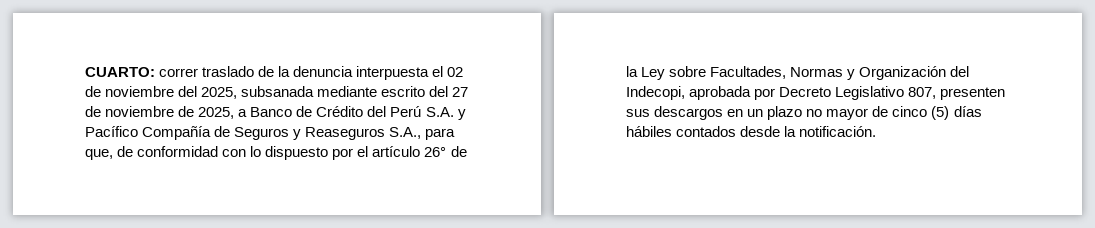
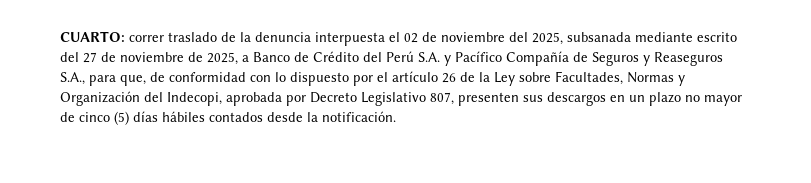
[424,147,447,157] 26° -> [442,73,456,83] 26

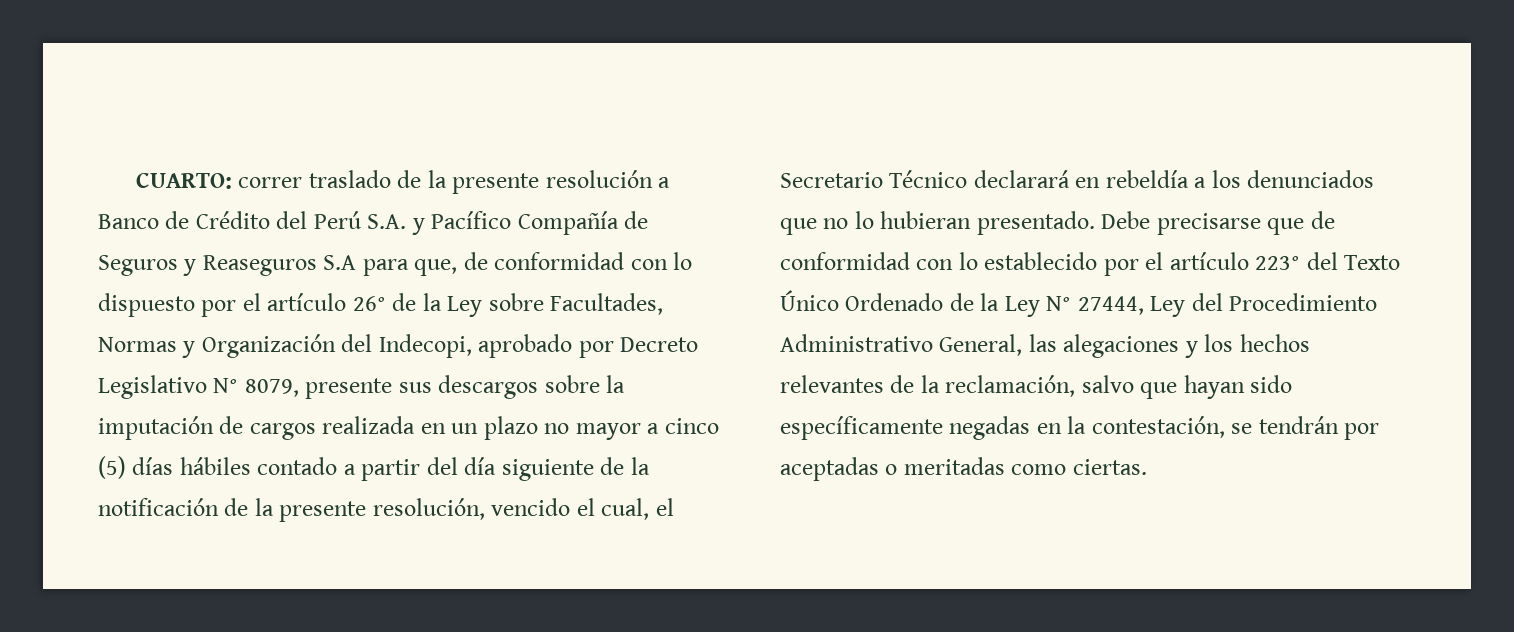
[255,32,737,46] [60,52,238,65] denuncia interpuesta el 02 de noviembre del 2025, subsanada mediante escrito del 27 de noviembre de 2025, -> [452,170,653,194] presente resolución
[60,72,85,85] S.A., -> [323,255,357,270] S.A
[442,73,456,83] 26 -> [352,296,386,311] 26°
[226,92,282,106] aprobada -> [478,334,573,358] aprobado
[430,92,606,106] 807, presenten sus descargos -> [213,375,626,399] [98,416,416,440] N° 8079, presente sus descargos sobre la imputación de cargos realizada
[60,112,75,122] de -> [647,423,660,434] a
[209,111,396,122] contados desde la notificación. -> [257,457,650,481] [98,498,674,522] [780,170,1375,188] [780,211,1335,235] [780,252,1401,276] [780,290,1378,317] [780,334,1310,358] [780,375,1293,399] [780,416,1380,440] [780,457,1147,481] contado a partir del día siguiente de la notificación de la presente resolución, vencido el cual, el Secretario Técnico declarará en rebeldía a los denunciados que no lo hubieran presentado. Debe precisarse que de conformidad con lo establecido por el artículo 223° del Texto Único Ordenado de la Ley N° 27444, Ley del Procedimiento Administrativo General, las alegaciones y los hechos relevantes de la reclamación, salvo que hayan sido específicamente negadas en la contestación, se tendrán por aceptadas o meritadas como ciertas.

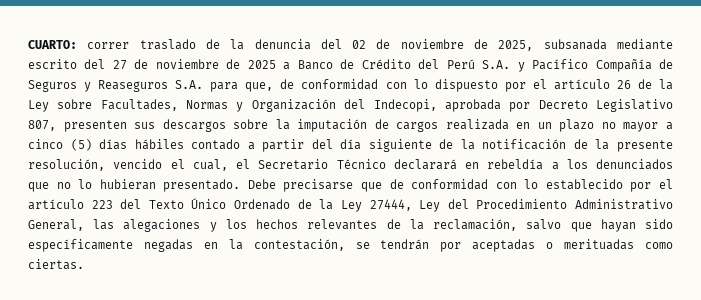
[452,170,653,194] presente resolución -> [254,39,673,51] [28,59,276,70] denuncia del 02 de noviembre de 2025, subsanada mediante escrito del 27 de noviembre de 2025
[323,255,357,270] S.A -> [175,80,204,89] S.A.
[352,296,386,311] 26° -> [616,80,631,89] 26
[478,334,573,358] aprobado -> [444,99,501,112] aprobada
[213,378,393,399] N° 8079, presente -> [28,120,127,132] 807, presenten
[1255,256,1301,270] 223° -> [91,200,113,209] 223
[1046,296,1072,311] N° -> (362, 206) none
[903,457,1005,475] meritadas -> [564,239,635,250] merituadas

